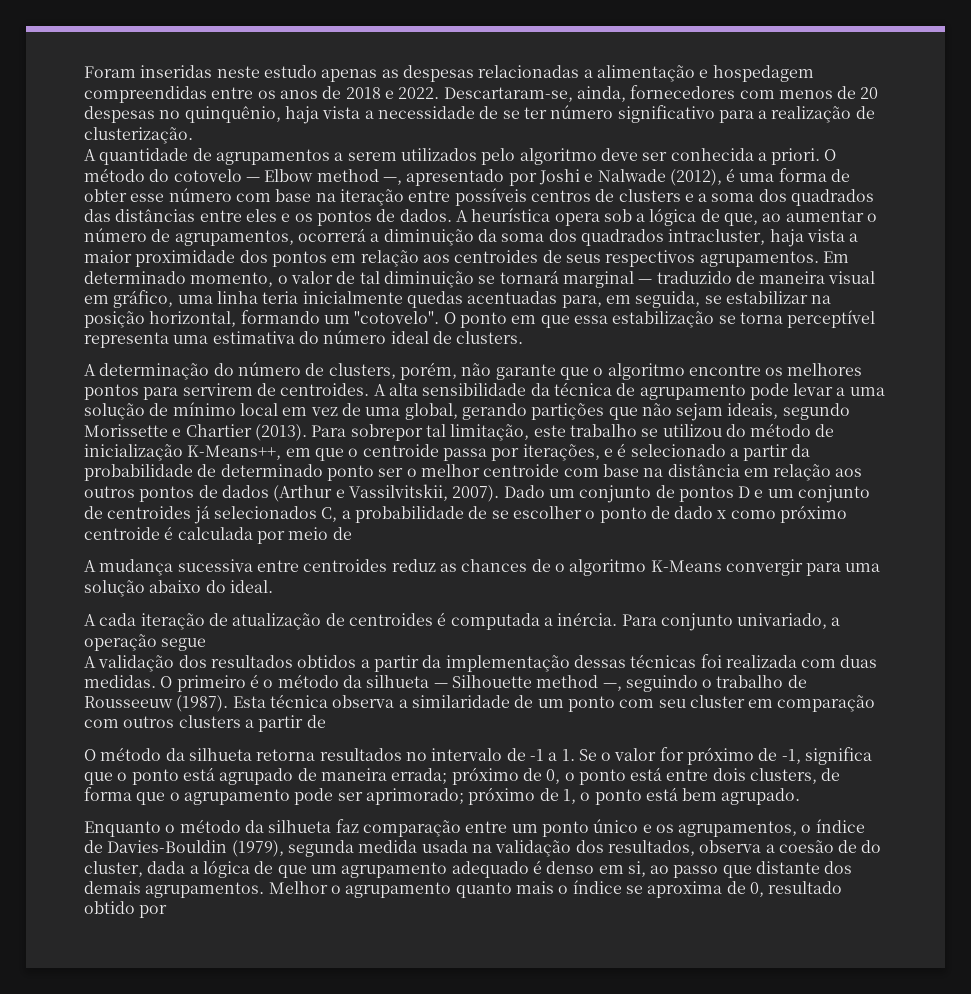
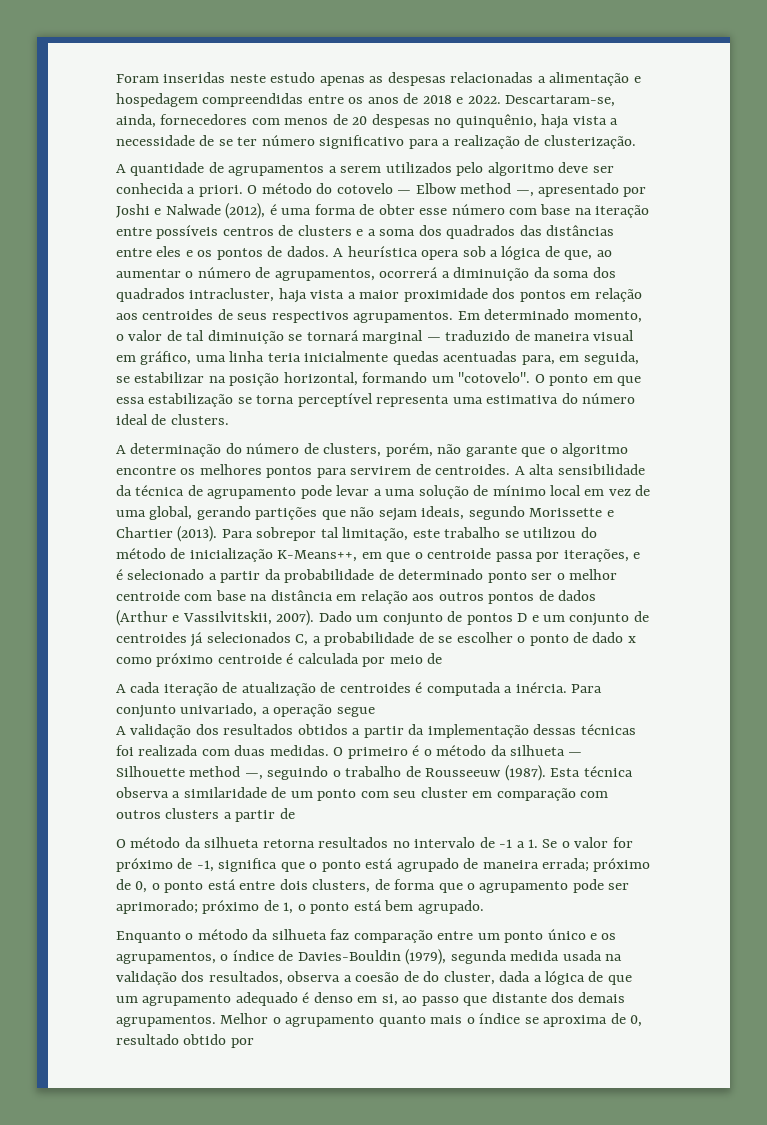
[84,559,881,576] [84,580,273,597] // A mudança sucessiva entre centroides reduz as chances de o algoritmo K-Means convergir para uma solução abaixo do ideal. -> (443, 658) none

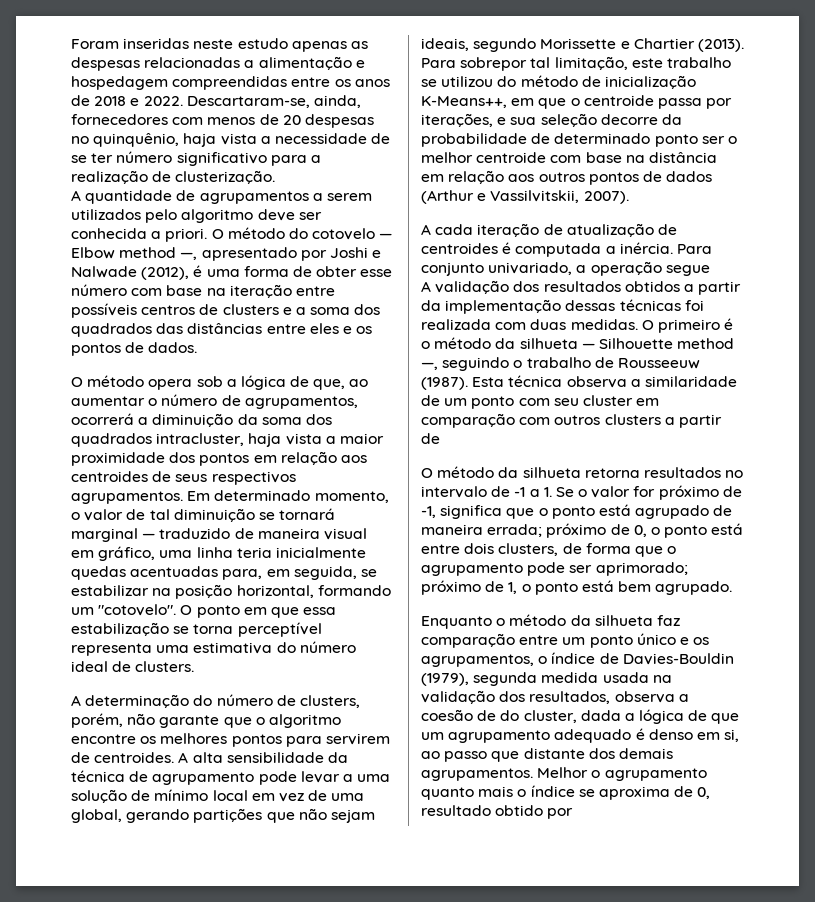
[333,246,418,257] A heurística -> [71,375,145,387] // O método
[116,569,261,583] é selecionado a partir -> [510,113,658,127] sua seleção decorre
[318,611,649,626] [116,632,636,647] [116,653,443,667] Dado um conjunto de pontos D e um conjunto de centroides já selecionados C, a probabilidade de se escolher o ponto de dado x como próximo centroide é calculada por meio de -> (629, 197) none

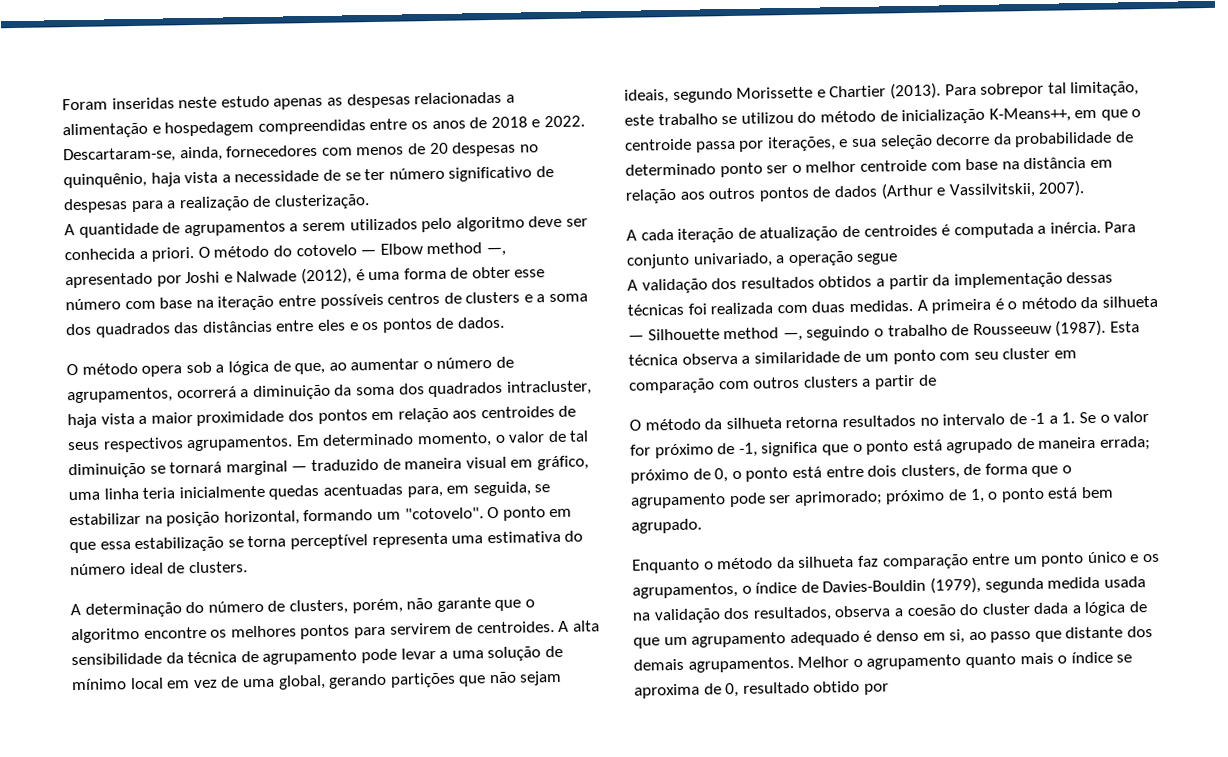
(267, 159) none -> [535,165,554,178] [63,198,128,214] de despesas
[641,319,720,333] O primeiro -> [916,298,992,314] A primeira
[477,710,577,723] de do cluster, -> [959,603,1031,616] do cluster

